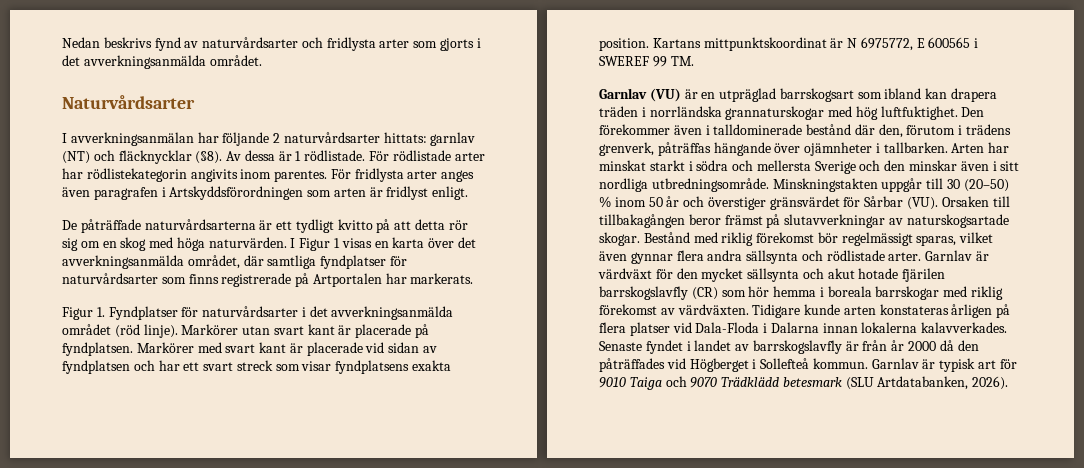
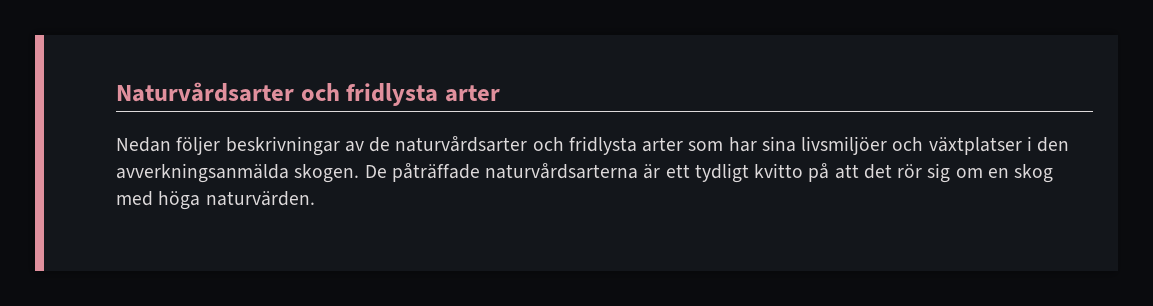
[62,37,199,51] Nedan beskrivs fynd av -> [116,82,500,106] [116,136,391,156] Naturvårdsarter och fridlysta arter // Nedan följer beskrivningar av de
[440,38,481,51] [62,55,262,69] [62,95,195,109] [62,132,476,146] [62,150,485,164] [62,168,475,182] [62,186,469,200] gjorts i det avverkningsanmälda området. // Naturvårdsarter // I avverkningsanmälan har följande 2 naturvårdsarter hittats: garnlav (NT) och fläcknycklar (§8). Av dessa är 1 rödlistade. För rödlistade arter har rödlistekategorin angivits inom parentes. För fridlysta arter anges även paragrafen i Artskyddsförordningen som arten är fridlyst enligt. // -> [728,136,1070,155] [116,163,360,183] har sina livsmiljöer och växtplatser i den avverkningsanmälda skogen.
[415,219,446,230] detta -> [863,164,892,179] det
[290,237,476,251] [62,255,407,269] [62,273,474,287] [62,306,454,320] [62,324,430,338] [62,342,438,356] [62,360,452,374] [599,37,979,51] [599,56,694,67] [599,88,998,102] [599,106,985,120] [599,124,1012,138] [599,142,1010,156] [599,160,1020,174] [599,178,1009,192] [599,196,1010,210] [599,214,1009,228] [599,232,994,246] [599,250,990,264] [598,268,946,282] [599,286,1004,300] [599,304,1011,318] [599,322,1008,336] [599,340,979,354] [599,358,1017,372] [599,376,1009,390] I Figur 1 visas en karta över det avverkningsanmälda området, där samtliga fyndplatser för naturvårdsarter som finns registrerade på Artportalen har markerats. // Figur 1. Fyndplatser för naturvårdsarter i det avverkningsanmälda området (röd linje). Markörer utan svart kant är placerade på fyndplatsen. Markörer med svart kant är placerade vid sidan av fyndplatsen och har ett svart streck som visar fyndplatsens exakta position. Kartans mittpunktskoordinat är N 6975772, E 600565 i SWEREF 99 TM. // Garnlav (VU) är en utpräglad barrskogsart som ibland kan drapera träden i norrländska grannaturskogar med hög luftfuktighet. Den förekommer även i talldominerade bestånd där den, förutom i trädens grenverk, påträffas hängande över ojämnheter i tallbarken. Arten har minskat starkt i södra och mellersta Sverige och den minskar även i sitt nordliga utbredningsområde. Minskningstakten uppgår till 30 (20–50) % inom 50 år och överstiger gränsvärdet för Sårbar (VU). Orsaken till tillbakagången beror främst på slutavverkningar av naturskogsartade skogar. Bestånd med riklig förekomst bör regelmässigt sparas, vilket även gynnar flera andra sällsynta och rödlistade arter. Garnlav är värdväxt för den mycket sällsynta och akut hotade fjärilen barrskogslavfly (CR) som hör hemma i boreala barrskogar med riklig förekomst av värdväxten. Tidigare kunde arten konstateras årligen på flera platser vid Dala-Floda i Dalarna innan lokalerna kalavverkades. Senaste fyndet i landet av barrskogslavfly är från år 2000 då den påträffades vid Högberget i Sollefteå kommun. Garnlav är typisk art för 9010 Taiga och 9070 Trädklädd betesmark (SLU Artdatabanken, 2026). -> (315, 198) none

